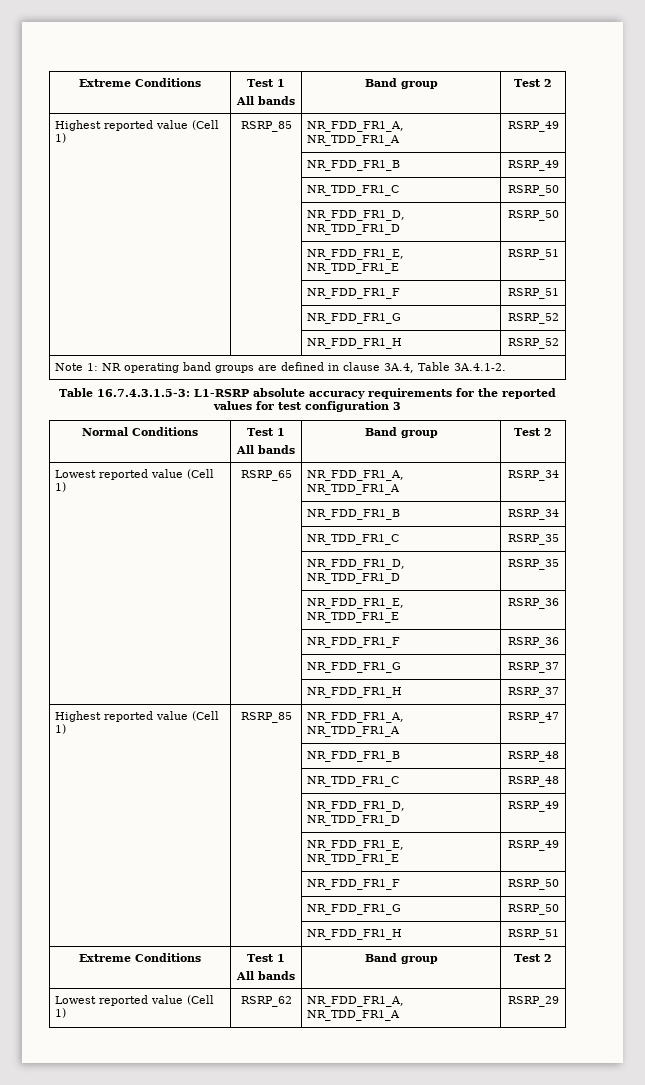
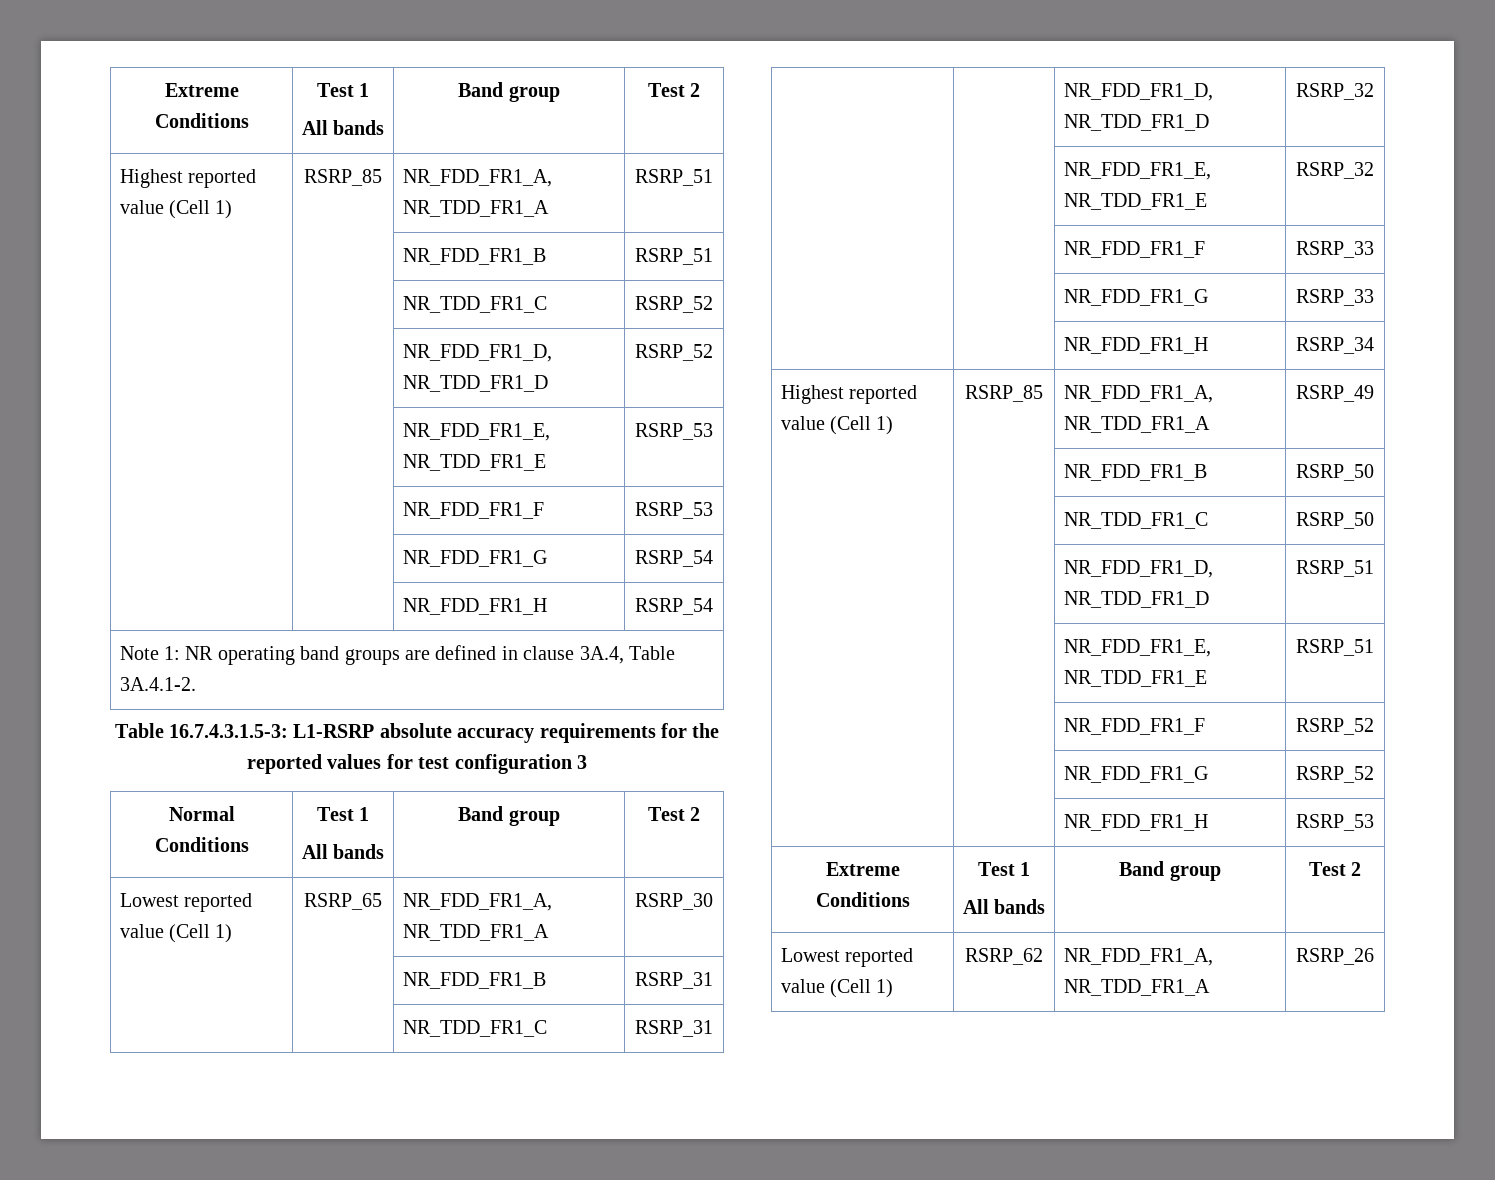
[507,121,559,132] [307,160,401,171] [507,160,559,171] [307,185,400,196] [507,185,559,196] [307,210,406,221] [307,224,401,235] [507,210,559,221] [307,249,405,260] [307,263,400,274] [507,249,559,260] [307,288,401,299] [507,288,559,299] [307,313,402,324] [507,313,559,324] [307,338,403,349] [507,338,559,349] RSRP_49 // | | NR_FDD_FR1_B | RSRP_49 // | | NR_TDD_FR1_C | RSRP_50 // | | NR_FDD_FR1_D, NR_TDD_FR1_D | RSRP_50 // | | NR_FDD_FR1_E, NR_TDD_FR1_E | RSRP_51 // | | NR_FDD_FR1_F | RSRP_51 // | | NR_FDD_FR1_G | RSRP_52 // | | NR_FDD_FR1_H | RSRP_52 -> [635,169,713,186] [402,248,546,265] [635,248,713,265] [402,296,547,313] [635,296,713,313] [402,344,552,362] [402,375,548,392] [635,344,713,361] [402,423,550,441] [402,454,546,471] [635,423,713,440] [402,502,544,519] [635,502,713,519] [402,550,547,567] [635,550,713,567] [402,598,547,615] [635,598,713,615] RSRP_51 // | | NR_FDD_FR1_B | RSRP_51 // | | NR_TDD_FR1_C | RSRP_52 // | | NR_FDD_FR1_D, NR_TDD_FR1_D | RSRP_52 // | | NR_FDD_FR1_E, NR_TDD_FR1_E | RSRP_53 // | | NR_FDD_FR1_F | RSRP_53 // | | NR_FDD_FR1_G | RSRP_54 // | | NR_FDD_FR1_H | RSRP_54
[507,470,559,481] [307,509,401,520] [507,509,559,520] [307,534,400,545] [507,534,559,545] [307,559,406,570] [307,573,401,584] [507,559,559,570] [307,598,405,609] [307,612,400,623] [507,598,559,609] [307,637,401,648] [507,637,559,648] [307,662,402,673] [507,662,559,673] [307,687,403,698] [507,687,559,698] [55,711,220,722] [55,724,67,734] [240,712,292,723] [307,712,405,723] [307,726,401,737] [507,712,559,723] [307,751,401,762] [507,751,559,762] [307,776,400,787] [507,776,559,787] [307,801,406,812] [307,815,401,826] [507,801,559,812] [307,840,405,851] [307,854,400,865] [507,840,559,851] [307,879,401,890] [507,879,559,890] [307,904,402,915] [507,904,559,915] [307,929,403,940] [507,929,559,940] RSRP_34 // | | NR_FDD_FR1_B | RSRP_34 // | | NR_TDD_FR1_C | RSRP_35 // | | NR_FDD_FR1_D, NR_TDD_FR1_D | RSRP_35 // | | NR_FDD_FR1_E, NR_TDD_FR1_E | RSRP_36 // | | NR_FDD_FR1_F | RSRP_36 // | | NR_FDD_FR1_G | RSRP_37 // | | NR_FDD_FR1_H | RSRP_37 // Highest reported value (Cell 1) | RSRP_85 | NR_FDD_FR1_A, NR_TDD_FR1_A | RSRP_47 // | | NR_FDD_FR1_B | RSRP_48 // | | NR_TDD_FR1_C | RSRP_48 // | | NR_FDD_FR1_D, NR_TDD_FR1_D | RSRP_49 // | | NR_FDD_FR1_E, NR_TDD_FR1_E | RSRP_49 // | | NR_FDD_FR1_F | RSRP_50 // | | NR_FDD_FR1_G | RSRP_50 // | | NR_FDD_FR1_H | RSRP_51 -> [635,893,713,910] [402,972,546,989] [635,972,713,989] [402,1020,547,1037] [635,1020,713,1037] [1063,83,1213,101] [1063,114,1209,131] [1296,83,1374,100] [1063,162,1211,180] [1063,193,1207,210] [1296,162,1374,179] [1063,241,1205,258] [1296,241,1374,258] [1063,289,1208,306] [1296,289,1374,306] [1063,337,1208,354] [1296,337,1374,354] [780,385,918,404] [780,416,894,435] [965,385,1043,402] [1063,385,1213,403] [1063,416,1210,433] [1296,385,1374,402] [1063,464,1207,481] [1296,464,1374,481] [1063,512,1208,529] [1296,512,1374,529] [1063,560,1213,578] [1063,591,1209,608] [1296,560,1374,577] [1063,639,1211,657] [1063,670,1207,687] [1296,639,1374,656] [1063,718,1205,735] [1296,718,1374,735] [1063,766,1208,783] [1296,766,1374,783] [1063,814,1208,831] [1296,814,1374,831] RSRP_30 // | | NR_FDD_FR1_B | RSRP_31 // | | NR_TDD_FR1_C | RSRP_31 // | | NR_FDD_FR1_D, NR_TDD_FR1_D | RSRP_32 // | | NR_FDD_FR1_E, NR_TDD_FR1_E | RSRP_32 // | | NR_FDD_FR1_F | RSRP_33 // | | NR_FDD_FR1_G | RSRP_33 // | | NR_FDD_FR1_H | RSRP_34 // Highest reported value (Cell 1) | RSRP_85 | NR_FDD_FR1_A, NR_TDD_FR1_A | RSRP_49 // | | NR_FDD_FR1_B | RSRP_50 // | | NR_TDD_FR1_C | RSRP_50 // | | NR_FDD_FR1_D, NR_TDD_FR1_D | RSRP_51 // | | NR_FDD_FR1_E, NR_TDD_FR1_E | RSRP_51 // | | NR_FDD_FR1_F | RSRP_52 // | | NR_FDD_FR1_G | RSRP_52 // | | NR_FDD_FR1_H | RSRP_53
[507,996,559,1007] RSRP_29 -> [1296,948,1374,965] RSRP_26

